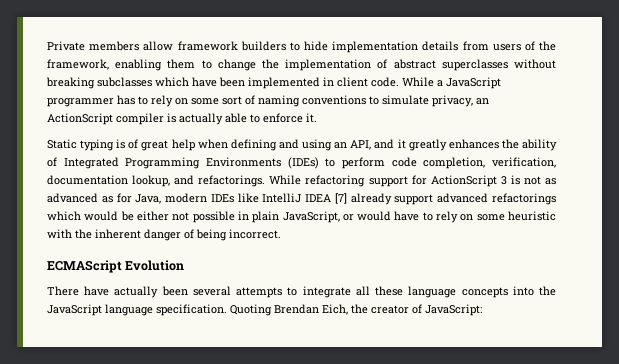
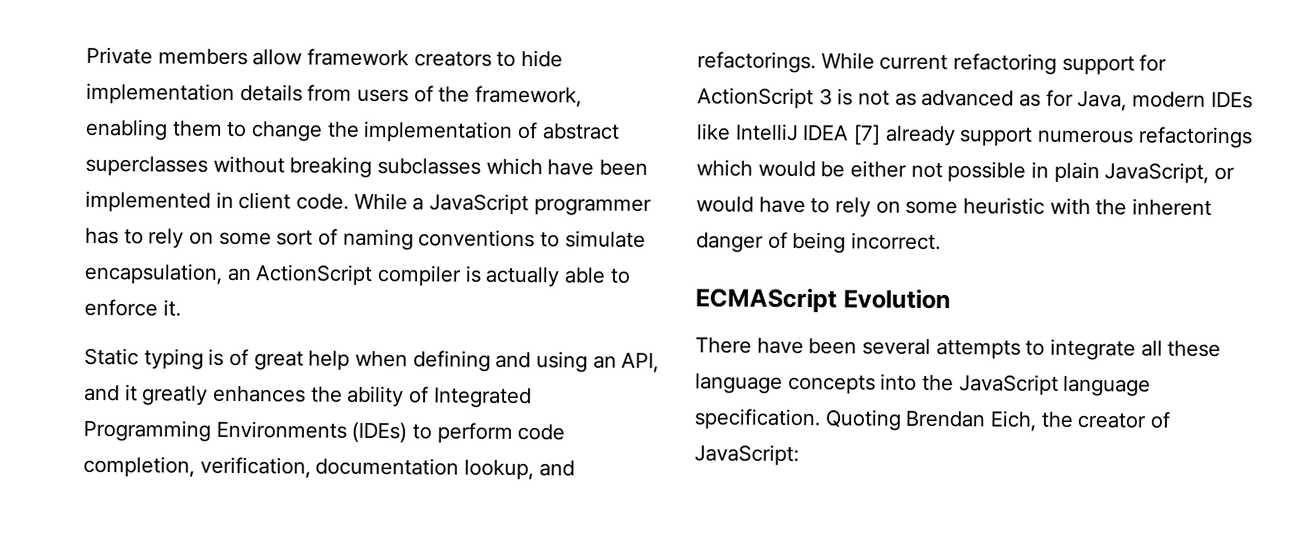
[240,41,286,51] builders -> [413,51,492,67] creators
[432,95,473,107] privacy, -> [84,262,223,285] encapsulation,
(302, 180) none -> [879,54,949,71] current
[437,193,489,203] advanced -> [1037,129,1135,144] numerous
[114,286,159,298] actually -> (804, 346) none

